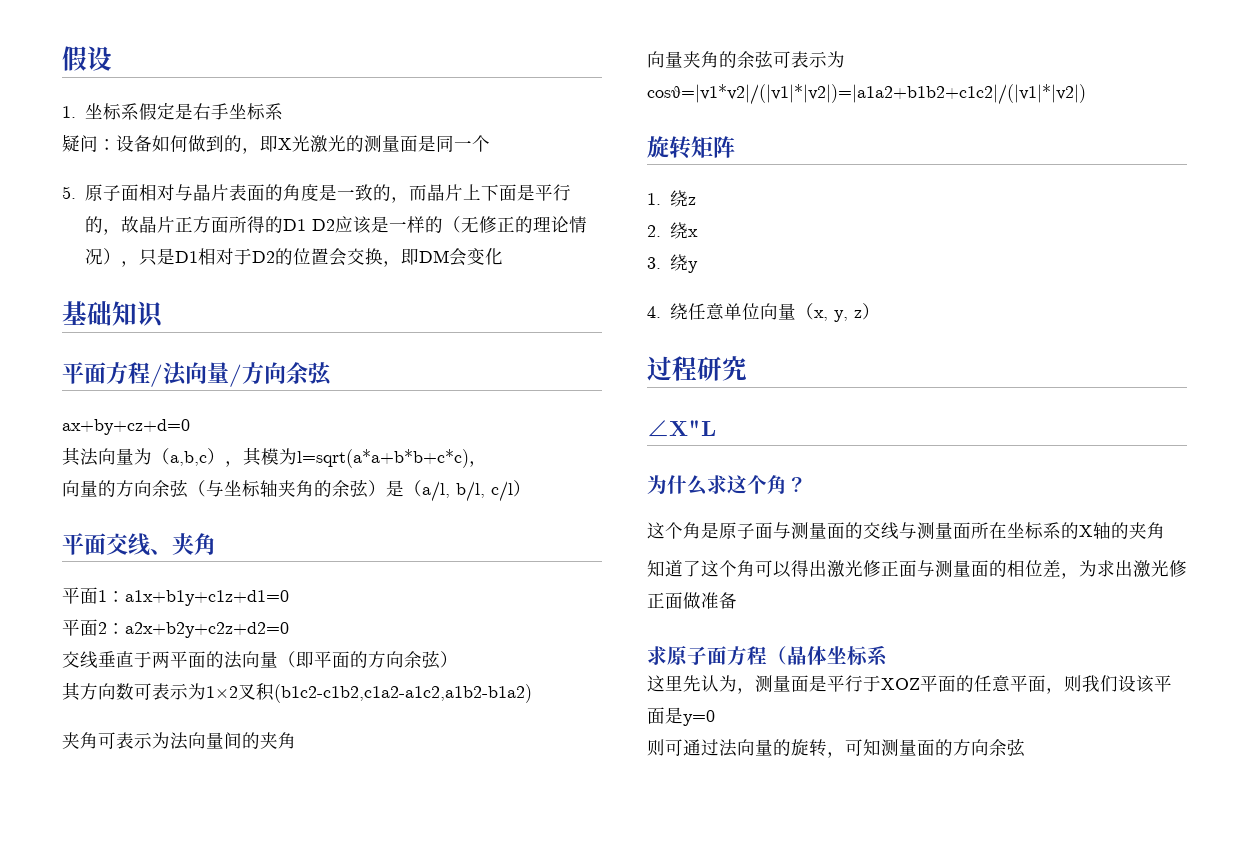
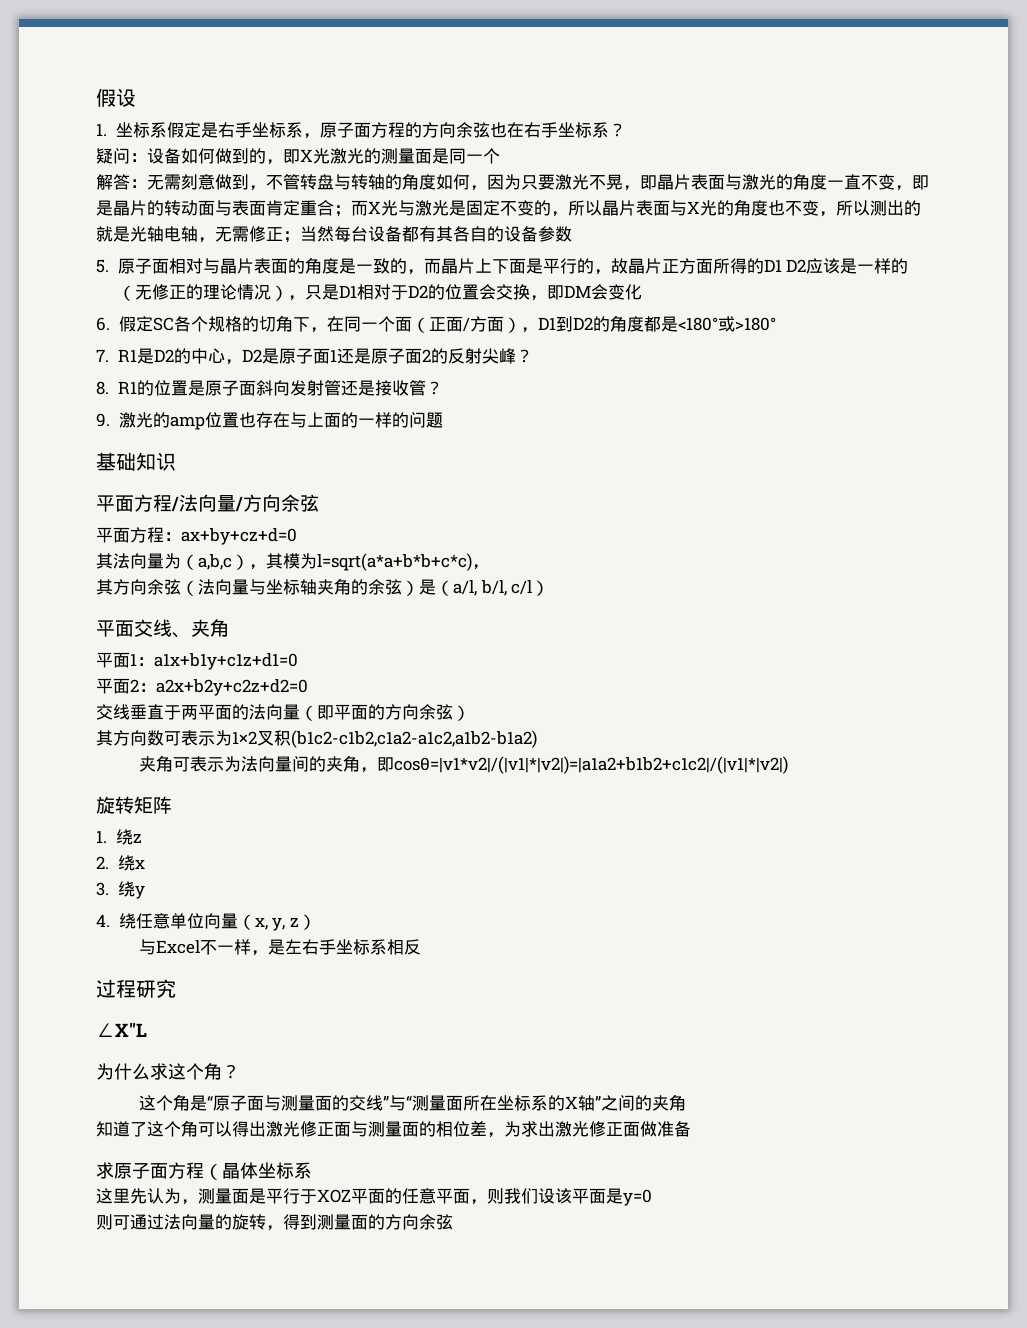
(283, 111) none -> [302,122,626,139] ，原子面方程的方向余弦也在右手坐标系？
(490, 143) none -> [96,173,929,191] [96,199,921,217] [96,226,572,243] // 解答：无需刻意做到，不管转盘与转轴的角度如何，因为只要激光不晃，即晶片表面与激光的角度一直不变，即是晶片的转动面与表面肯定重合；而X光与激光是固定不变的，所以晶片表面与X光的角度也不变，所以测出的就是光轴电轴，无需修正；当然每台设备都有其各自的设备参数
(503, 256) none -> [96,315,776,333] [96,348,533,365] [96,380,443,396] [96,412,443,430] // 6.假定SC各个规格的切角下，在同一个面（正面/方面），D1到D2的角度都是<180°或>180° // 7. R1是D2的中心，D2是原子面1还是原子面2的反射尖峰？ // 8. R1的位置是原子面斜向发射管还是接收管？ // 9.激光的amp位置也存在与上面的一样的问题
(332, 374) none -> [96,527,181,543] 平面方程：
[62,480,116,497] 向量的 -> [96,579,113,595] 其
(206, 488) none -> [198,579,249,595] 法向量
[647,50,845,69] // 向量夹角的余弦可表示为 -> [360,757,395,773] ，即
(880, 311) none -> [139,939,422,956] // 与Excel不一样，是左右手坐标系相反
(719, 530) none -> [207,1095,214,1109] “
[899,522,917,539] 与 -> [383,1095,413,1111] ”与“
(1111, 530) none -> [595,1095,636,1111] ”之间
[845,739,881,756] 可知 -> [283,1214,317,1230] 得到

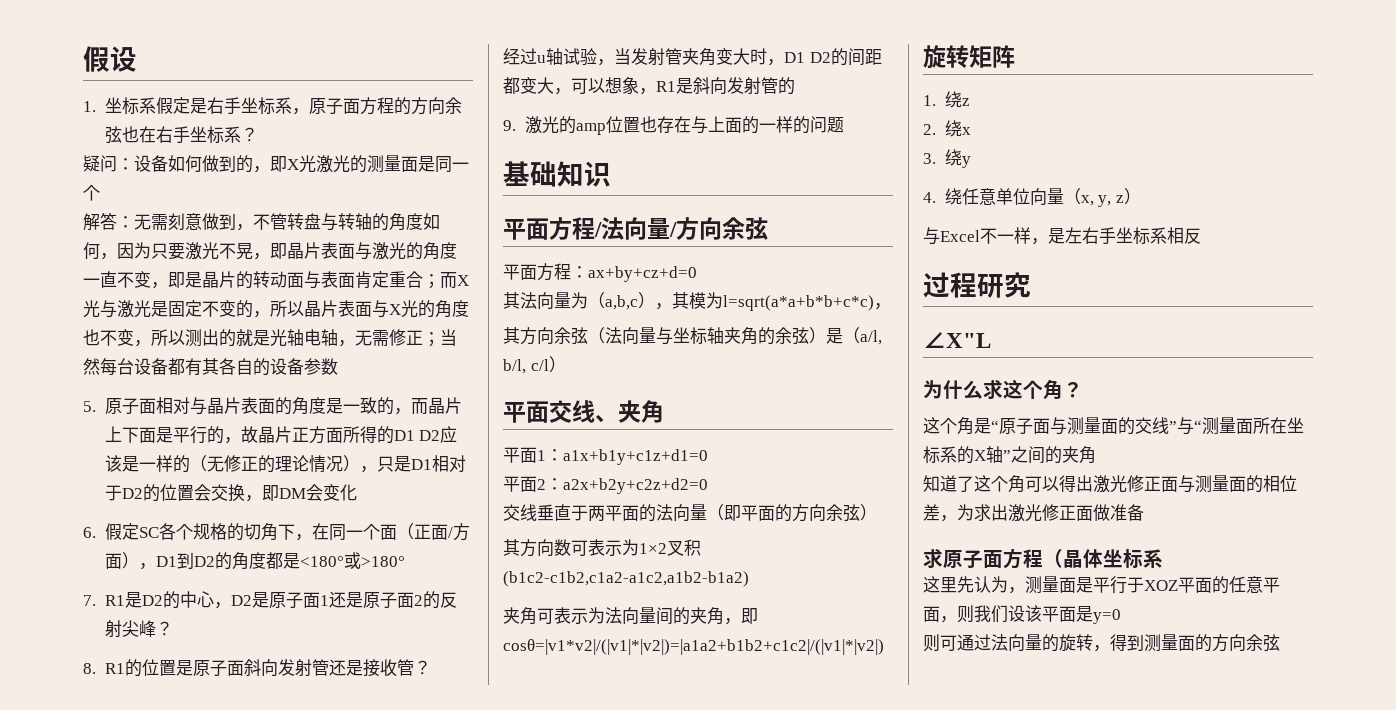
(443, 388) none -> [503,48,882,66] [503,77,795,95] // 经过u轴试验，当发射管夹角变大时，D1 D2的间距都变大，可以想象，R1是斜向发射管的

